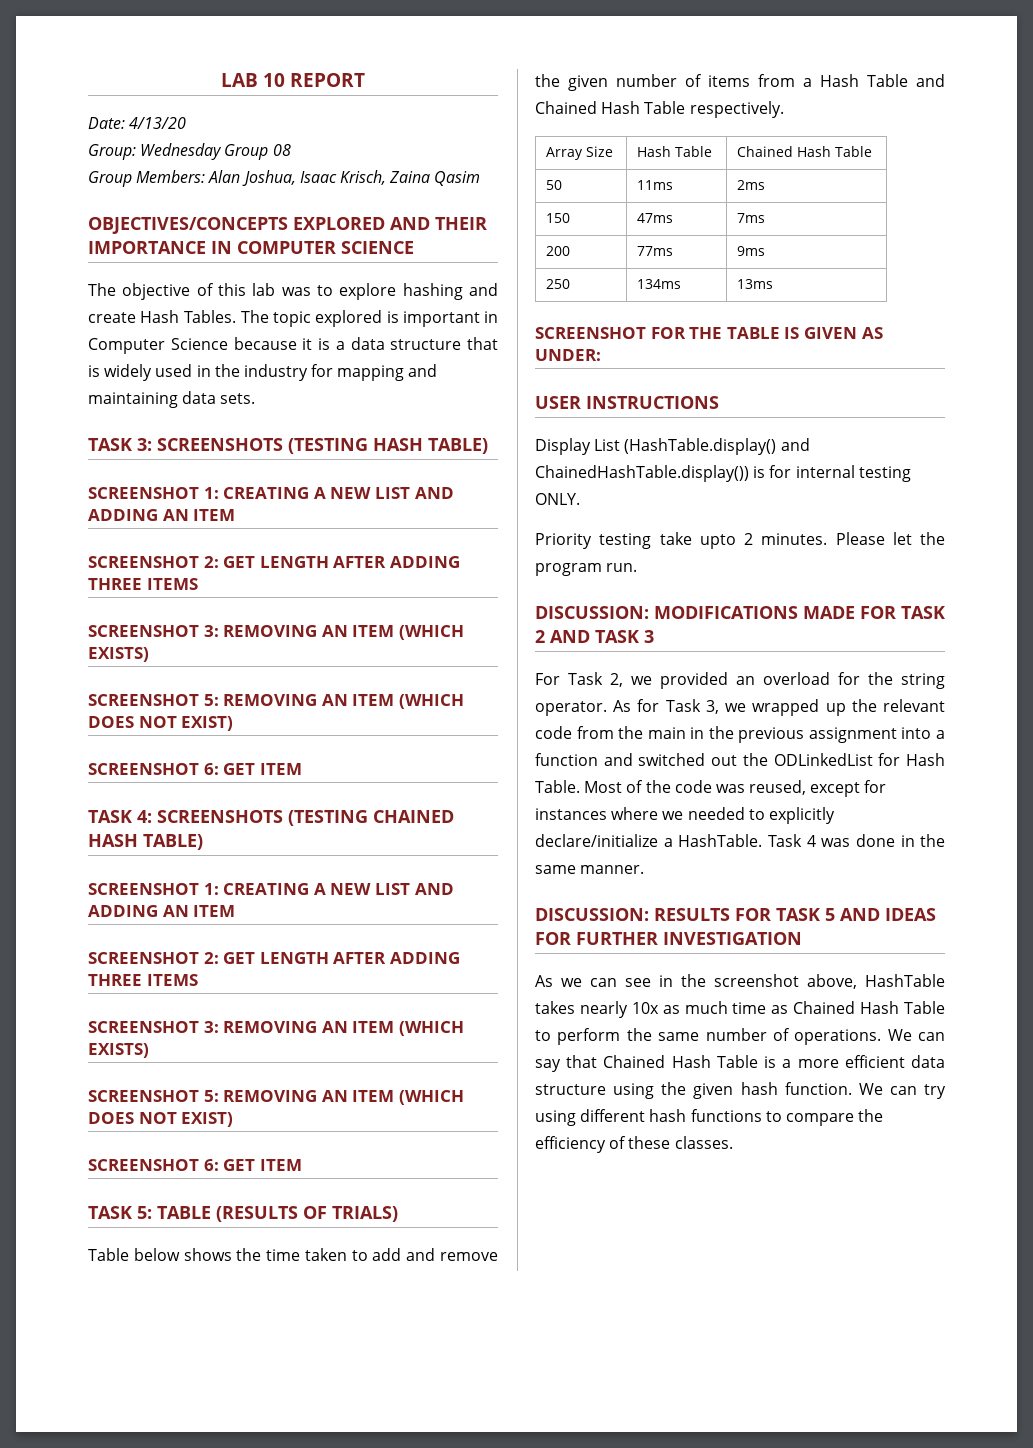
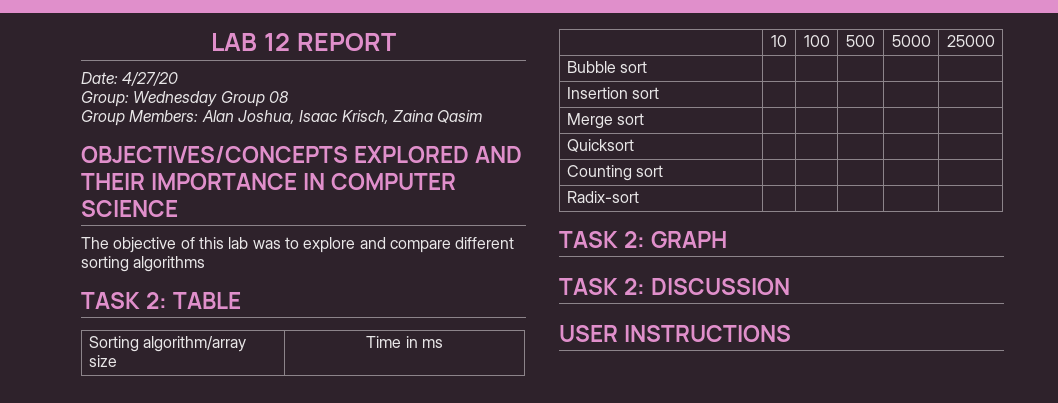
[263,73,285,87] 10 -> [264,33,290,51] 12
[129,117,187,129] 4/13/20 -> [122,72,179,86] 4/27/20
[402,283,498,300] [88,310,498,327] [88,337,498,354] [88,364,438,381] [88,391,256,408] [88,438,488,454] [88,487,454,499] [88,509,236,521] [88,556,460,568] [88,578,198,590] [88,625,464,640] [88,647,149,662] [88,694,464,709] [88,716,234,731] [88,763,302,775] [88,810,454,826] [88,834,203,850] [88,883,454,895] [88,905,236,917] [88,952,460,964] [88,974,198,986] [88,1021,464,1036] [88,1043,149,1058] [88,1090,464,1105] [88,1112,234,1127] [88,1159,302,1171] [88,1206,398,1222] [88,1248,499,1261] [535,74,945,91] [535,101,784,118] [546,146,614,160] [637,146,713,157] [737,146,873,157] [546,180,563,190] [637,180,674,190] [737,180,766,190] [546,213,571,223] [637,213,674,223] [737,213,766,223] [546,246,571,256] [637,246,674,256] [737,246,766,256] [546,279,571,289] [637,279,682,289] [737,279,774,289] [535,327,883,339] [535,349,601,361] [535,396,719,409] [535,438,810,455] [535,465,911,482] [535,493,580,505] [535,532,945,549] [535,563,638,576] [535,606,945,619] [535,630,654,643] [535,672,945,689] [535,699,945,716] [535,726,945,743] [535,753,945,766] [535,780,887,797] [535,807,835,824] [535,834,945,847] [535,865,645,874] [535,908,936,921] [535,932,802,945] [535,974,946,989] [535,1001,946,1018] [535,1028,945,1045] [535,1055,945,1072] [535,1082,946,1099] [535,1109,884,1126] [535,1136,733,1153] hashing and create Hash Tables. The topic explored is important in Computer Science because it is a data structure that is widely used in the industry for mapping and maintaining data sets. // TASK 3: SCREENSHOTS (TESTING HASH TABLE) // SCREENSHOT 1: CREATING A NEW LIST AND ADDING AN ITEM // SCREENSHOT 2: GET LENGTH AFTER ADDING THREE ITEMS // SCREENSHOT 3: REMOVING AN ITEM (WHICH EXISTS) // SCREENSHOT 5: REMOVING AN ITEM (WHICH DOES NOT EXIST) // SCREENSHOT 6: GET ITEM // TASK 4: SCREENSHOTS (TESTING CHAINED HASH TABLE) // SCREENSHOT 1: CREATING A NEW LIST AND ADDING AN ITEM // SCREENSHOT 2: GET LENGTH AFTER ADDING THREE ITEMS // SCREENSHOT 3: REMOVING AN ITEM (WHICH EXISTS) // SCREENSHOT 5: REMOVING AN ITEM (WHICH DOES NOT EXIST) // SCREENSHOT 6: GET ITEM // TASK 5: TABLE (RESULTS OF TRIALS) // Table below shows the time taken to add and remove the given number of items from a Hash Table and Chained Hash Table respectively. // Array Size | Hash Table | Chained Hash Table // 50 | 11ms | 2ms // 150 | 47ms | 7ms // 200 | 77ms | 9ms // 250 | 134ms | 13ms // SCREENSHOT FOR THE TABLE IS GIVEN AS UNDER: // USER INSTRUCTIONS // Display List (HashTable.display() and ChainedHashTable.display()) is for internal testing ONLY. // Priority testing take upto 2 minutes. Please let the program run. // DISCUSSION: MODIFICATIONS MADE FOR TASK 2 AND TASK 3 // For Task 2, we provided an overload for the string operator. As for Task 3, we wrapped up the relevant code from the main in the previous assignment into a function and switched out the ODLinkedList for Hash Table. Most of the code was reused, except for instances where we needed to explicitly declare/initialize a HashTable. Task 4 was done in the same manner. // DISCUSSION: RESULTS FOR TASK 5 AND IDEAS FOR FURTHER INVESTIGATION // As we can see in the screenshot above, HashTable takes nearly 10x as much time as Chained Hash Table to perform the same number of operations. We can say that Chained Hash Table is a more efficient data structure using the given hash function. We can try using different hash functions to compare the efficiency of these classes. -> [359,237,515,253] [81,256,206,272] [81,292,242,309] [88,336,247,352] [88,355,117,367] [366,336,443,348] [771,35,787,47] [803,35,830,47] [846,35,875,47] [891,35,931,47] [946,35,995,47] [566,61,648,73] [566,87,660,99] [566,113,645,129] [566,139,634,152] [566,165,664,181] [566,191,639,203] [559,231,728,248] [559,278,791,295] [559,325,792,342] and compare different sorting algorithms // TASK 2: TABLE // Sorting algorithm/array size | Time in ms // | 10 | 100 | 500 | 5000 | 25000 // Bubble sort | | | | | // Insertion sort | | | | | // Merge sort | | | | | // Quicksort | | | | | // Counting sort | | | | | // Radix-sort | | | | | // TASK 2: GRAPH // TASK 2: DISCUSSION // USER INSTRUCTIONS

